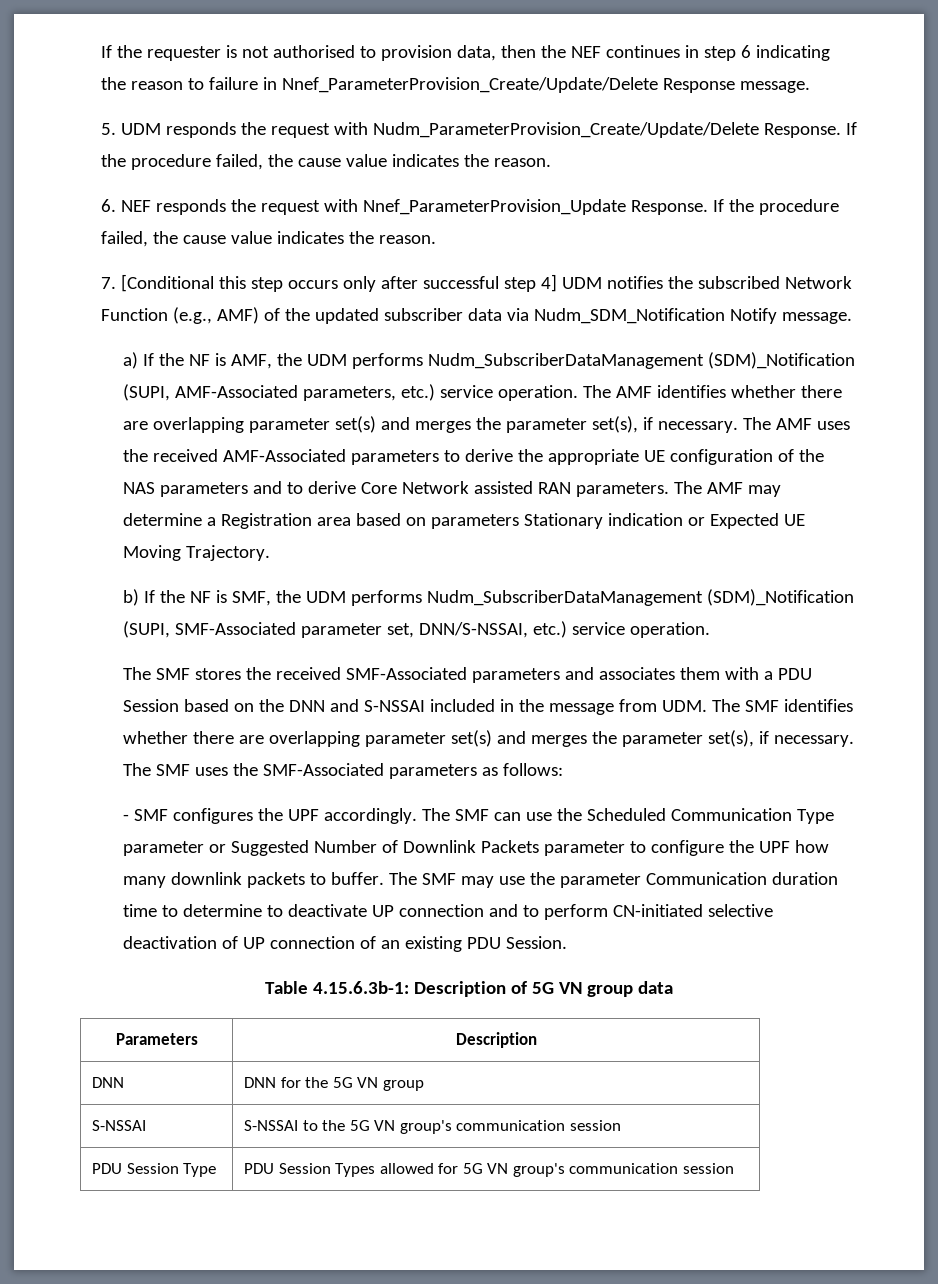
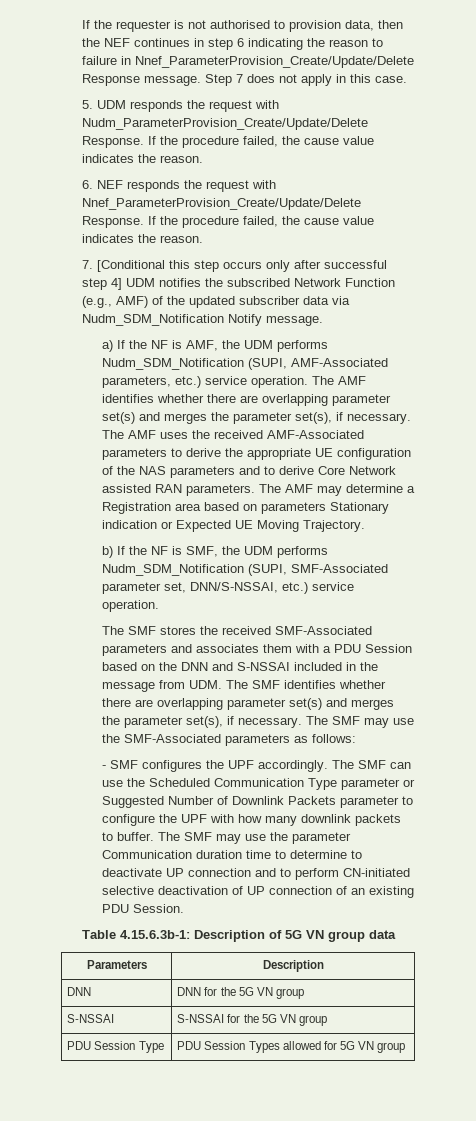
(811, 87) none -> [204,74,407,86] Step 7 does not apply in this case.
[363,199,627,215] Nnef_ParameterProvision_Update -> [81,198,361,210] Nnef_ParameterProvision_Create/Update/Delete
[427,352,855,369] Nudm_SubscriberDataManagement (SDM)_Notification -> [102,358,245,370] Nudm_SDM_Notification
[426,589,854,606] Nudm_SubscriberDataManagement (SDM)_Notification -> [102,564,245,576] Nudm_SDM_Notification
[194,767,228,776] uses -> [364,718,415,728] may use
(790, 847) none -> [210,814,235,823] with
[302,1120,621,1134] to the 5G VN group's communication session -> [227,1014,327,1026] for the 5G VN group
[512,1163,734,1177] group's communication session -> [377,1042,406,1053] group

